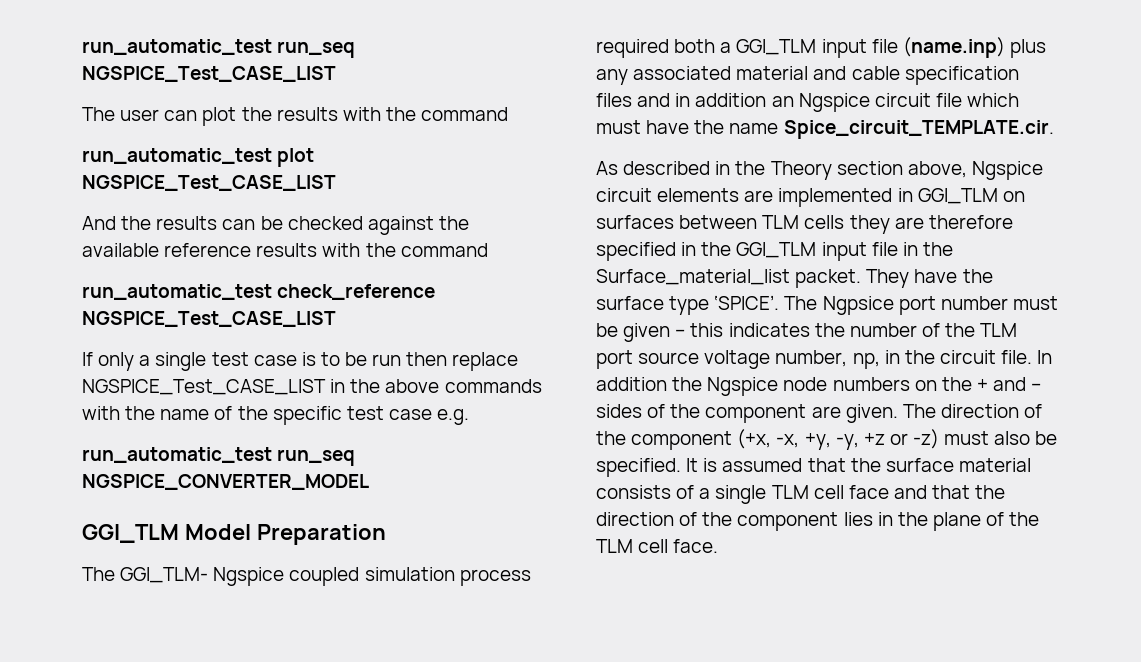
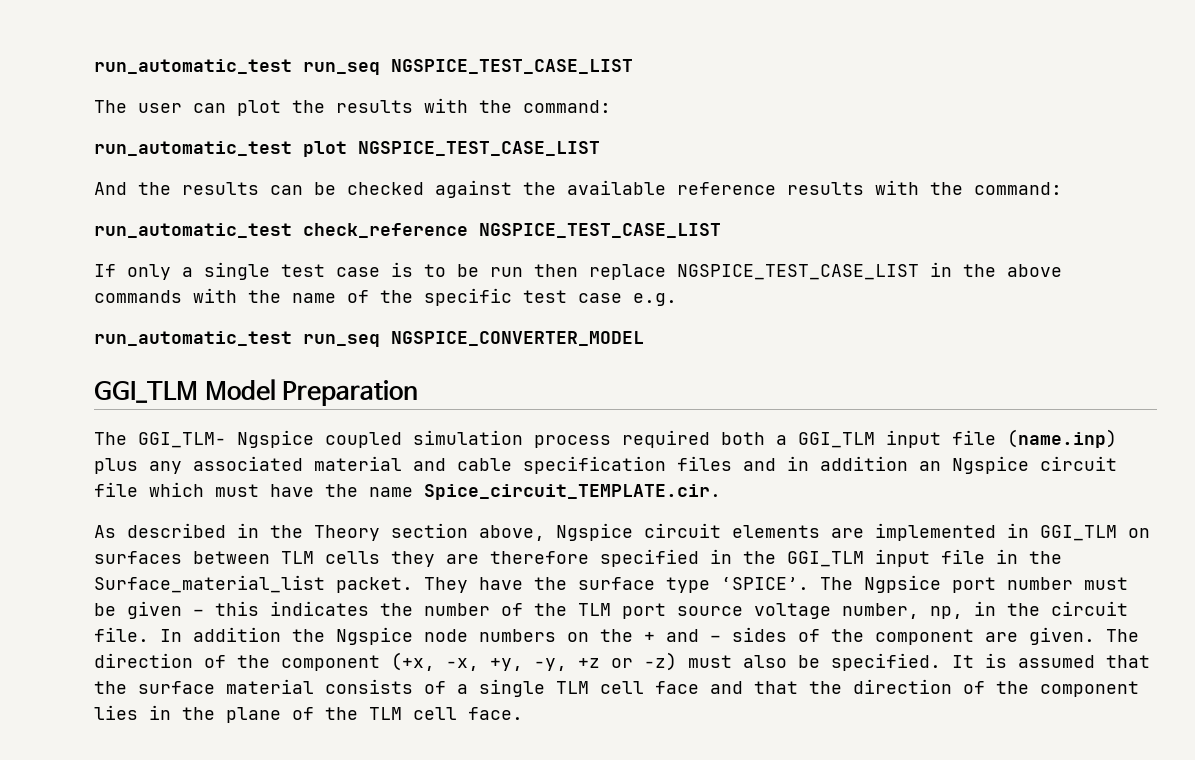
[82,39,356,58] [82,66,336,82] run_automatic_test run_seq NGSPICE_Test_CASE_LIST -> [94,59,633,75] run_automatic_test run_seq NGSPICE_TEST_CASE_LIST
[421,107,509,121] command -> [523,100,611,113] command:
[82,175,336,191] NGSPICE_Test_CASE_LIST -> [358,141,600,156] NGSPICE_TEST_CASE_LIST
[400,243,488,257] command -> [974,182,1062,195] command:
[82,311,336,327] NGSPICE_Test_CASE_LIST -> [479,223,721,238] NGSPICE_TEST_CASE_LIST
[82,379,326,395] NGSPICE_Test_CASE_LIST -> [677,264,919,280] NGSPICE_TEST_CASE_LIST

